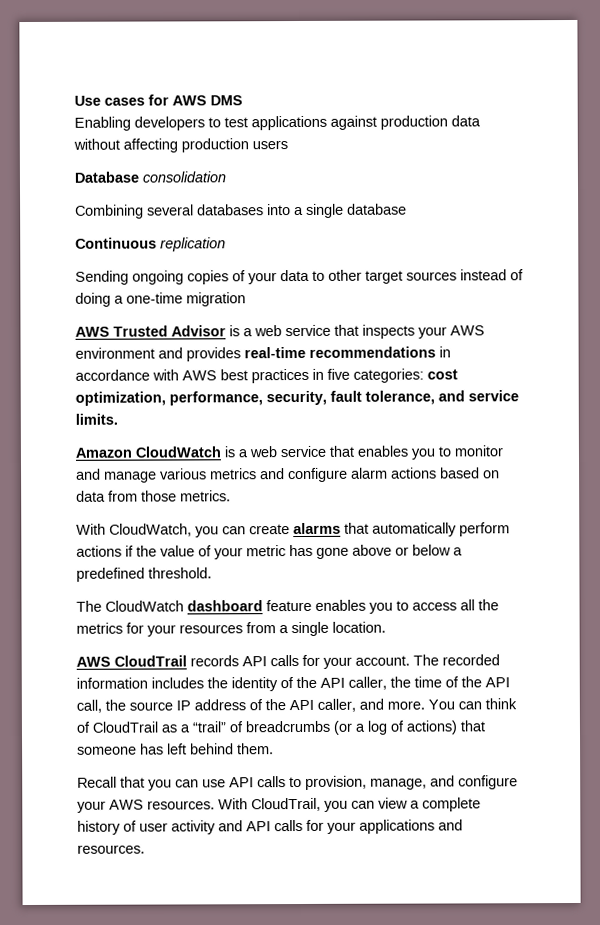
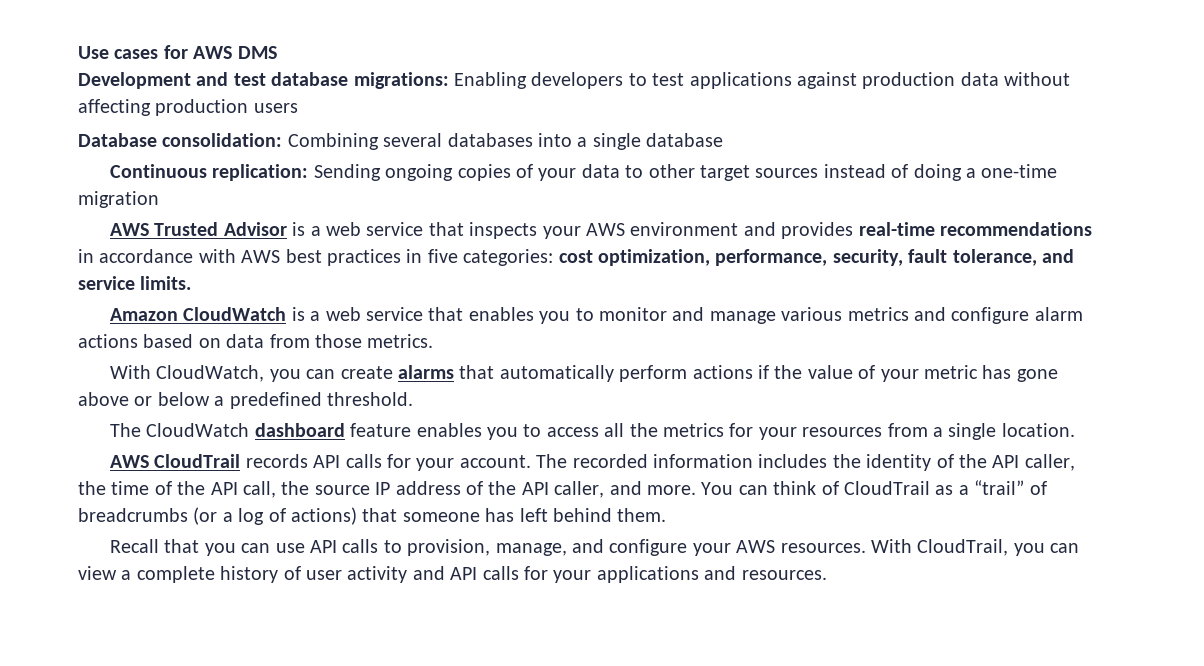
(243, 100) none -> [78,72,449,89] Development and test database migrations:
[142,171,226,183] consolidation // -> [162,133,283,147] consolidation:
[160,237,226,252] replication // -> [212,164,309,181] replication:

